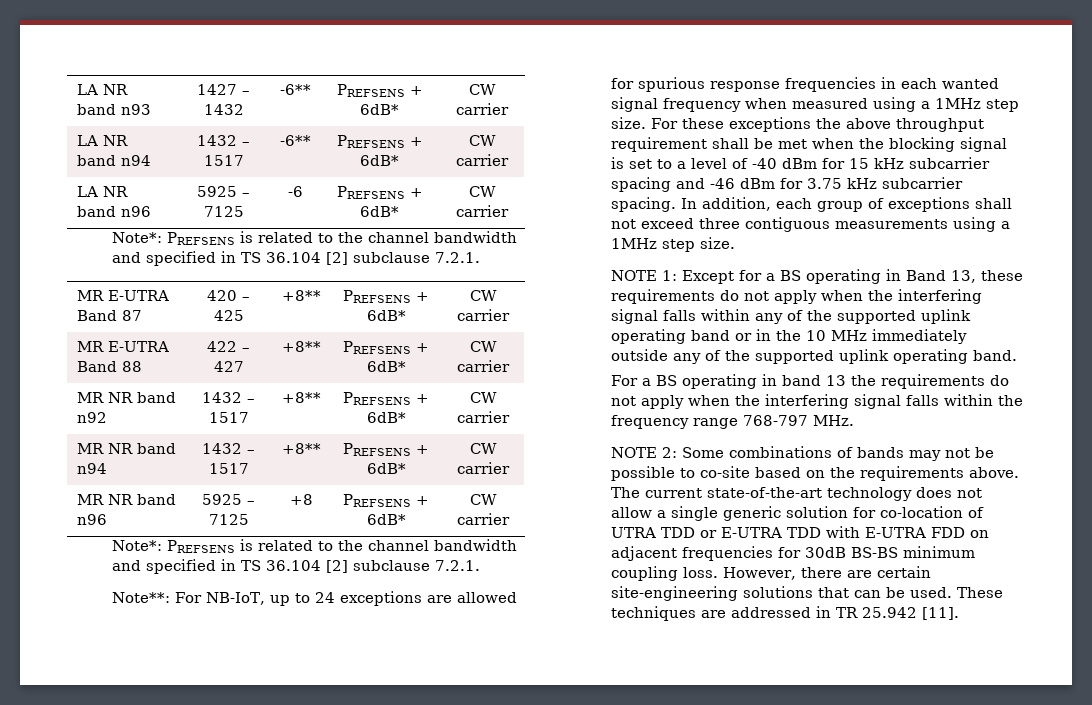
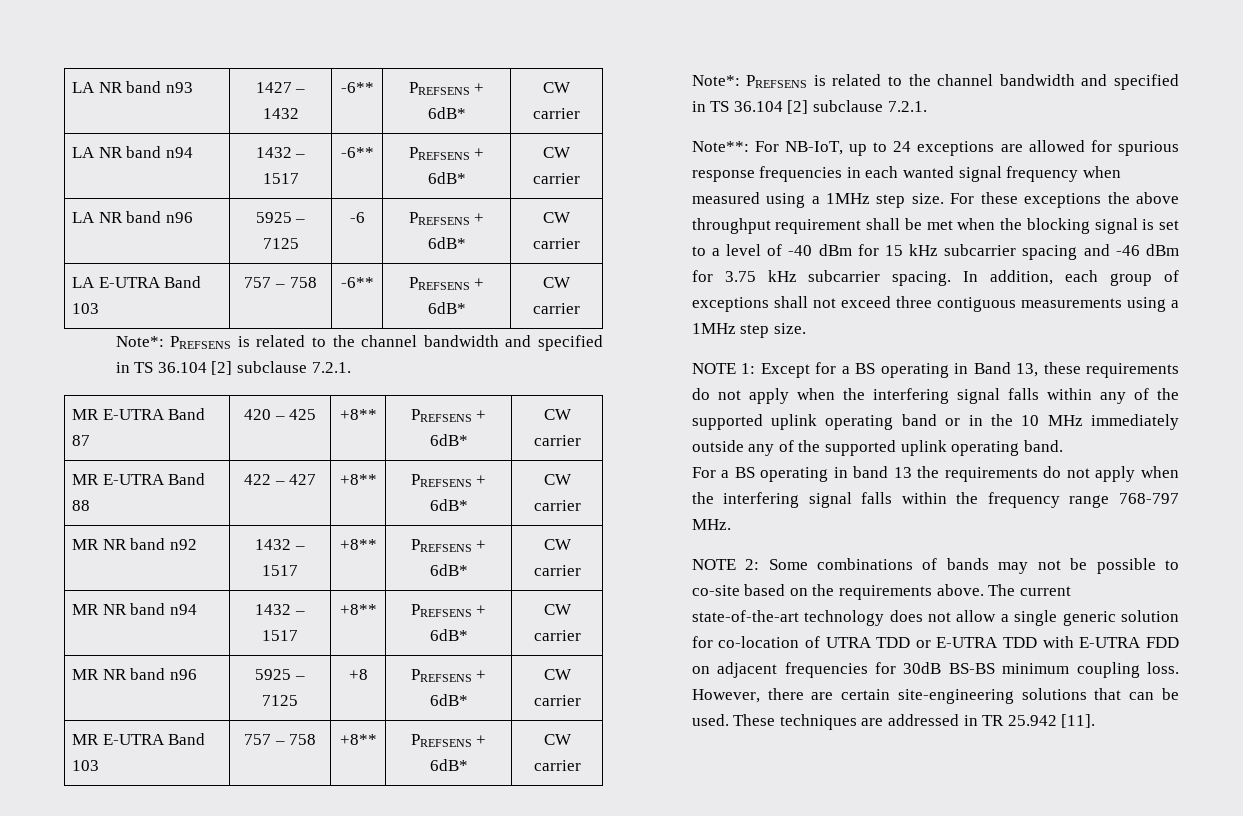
(509, 211) none -> [72,276,202,288] [72,303,100,314] [244,277,317,288] [340,277,374,288] [408,277,485,290] [427,302,466,314] [543,277,571,288] [533,303,580,314] // LA E-UTRA Band 103 | 757 – 758 | -6** | PREFSENS + 6dB* | CW carrier
(510, 519) none -> [72,733,206,745] [72,760,100,771] [243,734,317,745] [339,734,377,745] [410,734,487,747] [429,759,468,771] [543,734,572,745] [533,760,581,771] // MR E-UTRA Band 103 | 757 – 758 | +8** | PREFSENS + 6dB* | CW carrier

